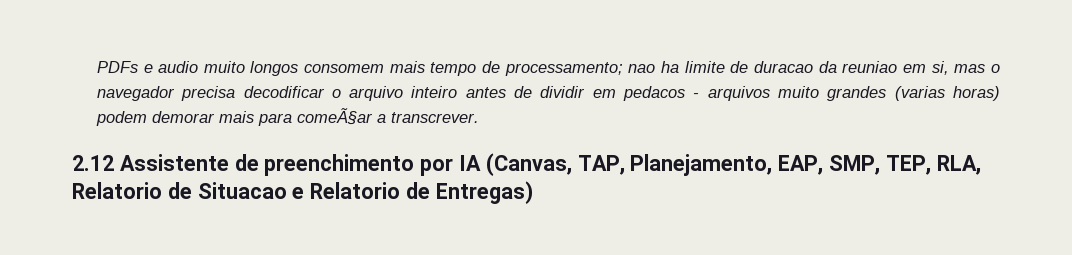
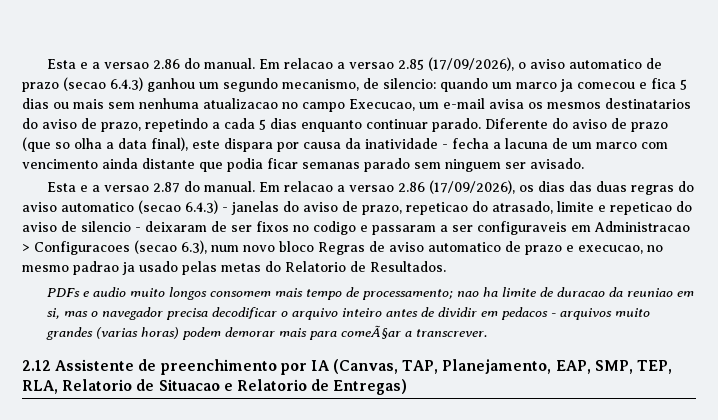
(96, 67) none -> [47,57,663,71] [22,77,687,92] [22,98,691,112] [22,118,668,132] [22,137,668,152] [22,158,584,172] [47,180,695,195] [22,200,692,215] [22,221,690,235] [22,240,663,255] [22,261,446,275] Esta e a versao 2.86 do manual. Em relacao a versao 2.85 (17/09/2026), o aviso automatico de prazo (secao 6.4.3) ganhou um segundo mecanismo, de silencio: quando um marco ja comecou e fica 5 dias ou mais sem nenhuma atualizacao no campo Execucao, um e-mail avisa os mesmos destinatarios do aviso de prazo, repetindo a cada 5 dias enquanto continuar parado. Diferente do aviso de prazo (que so olha a data final), este dispara por causa da inatividade - fecha a lacuna de um marco com vencimento ainda distante que podia ficar semanas parado sem ninguem ser avisado. // Esta e a versao 2.87 do manual. Em relacao a versao 2.86 (17/09/2026), os dias das duas regras do aviso automatico (secao 6.4.3) - janelas do aviso de prazo, repeticao do atrasado, limite e repeticao do aviso de silencio - deixaram de ser fixos no codigo e passaram a ser configuraveis em Administracao > Configuracoes (secao 6.3), num novo bloco Regras de aviso automatico de prazo e execucao, no mesmo padrao ja usado pelas metas do Relatorio de Resultados. //

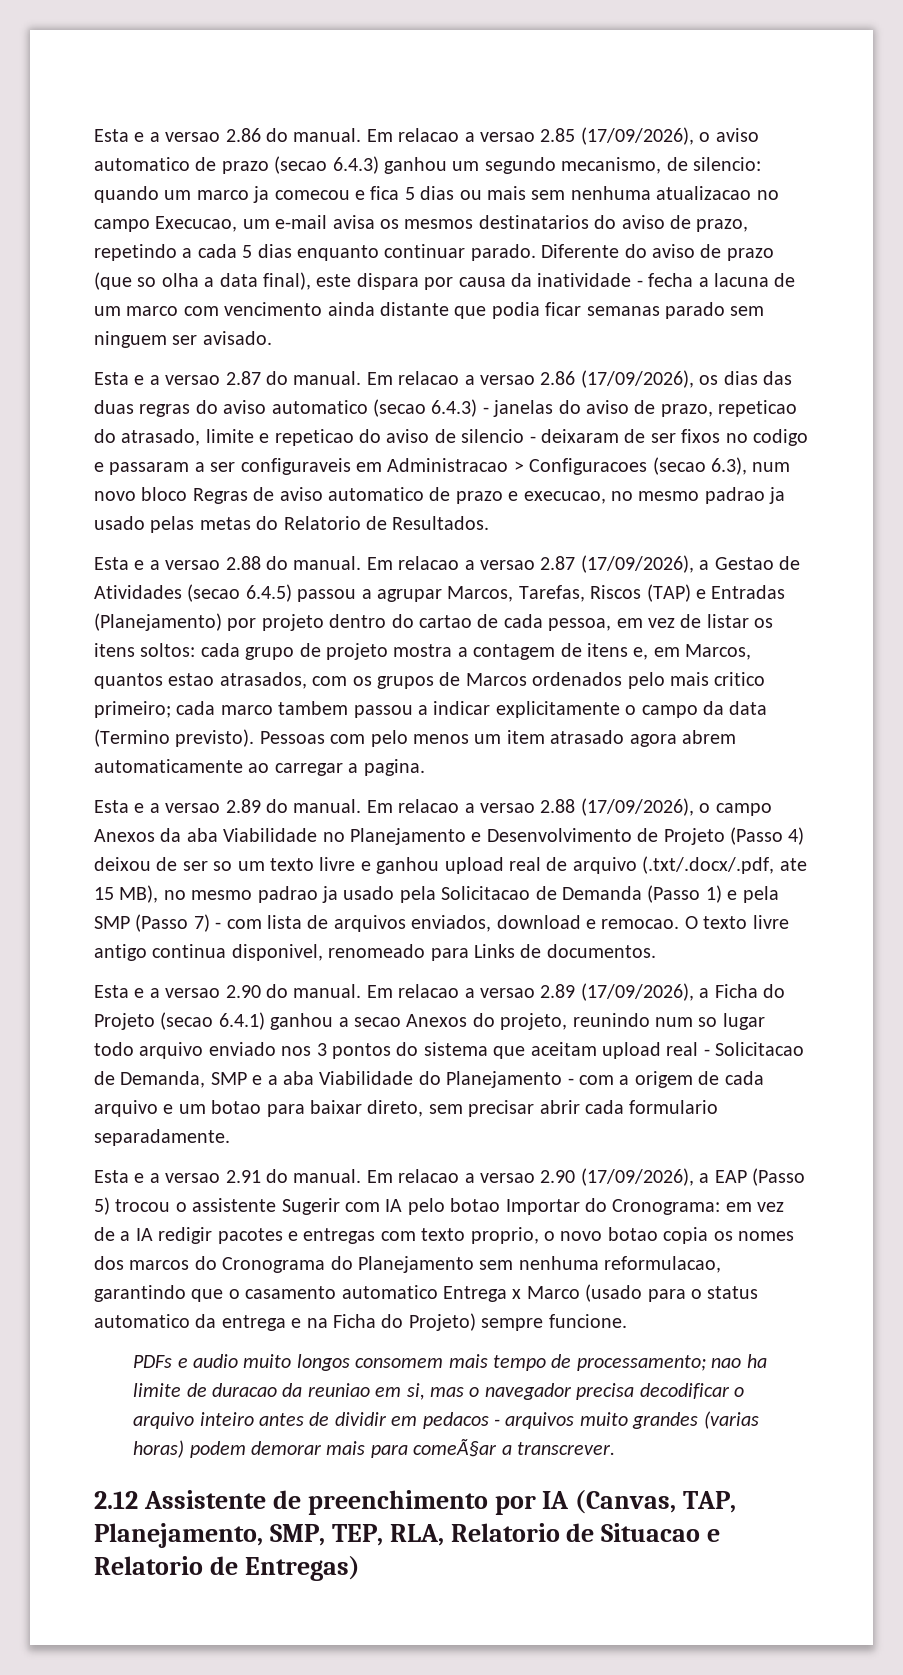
(446, 266) none -> [94,555,800,573] [94,584,786,602] [94,613,774,631] [94,643,752,660] [94,672,766,689] [94,701,768,718] [94,729,736,747] [94,759,425,776] [94,798,772,816] [94,827,805,845] [94,856,807,874] [94,885,779,903] [94,914,789,932] [94,944,656,961] [94,983,785,1001] [94,1012,765,1030] [94,1042,805,1059] [94,1071,764,1088] [94,1100,719,1117] [94,1129,230,1146] [94,1168,805,1186] [94,1197,785,1215] [94,1227,794,1244] [94,1256,722,1273] [94,1284,759,1302] [94,1313,627,1331] // Esta e a versao 2.88 do manual. Em relacao a versao 2.87 (17/09/2026), a Gestao de Atividades (secao 6.4.5) passou a agrupar Marcos, Tarefas, Riscos (TAP) e Entradas (Planejamento) por projeto dentro do cartao de cada pessoa, em vez de listar os itens soltos: cada grupo de projeto mostra a contagem de itens e, em Marcos, quantos estao atrasados, com os grupos de Marcos ordenados pelo mais critico primeiro; cada marco tambem passou a indicar explicitamente o campo da data (Termino previsto). Pessoas com pelo menos um item atrasado agora abrem automaticamente ao carregar a pagina. // Esta e a versao 2.89 do manual. Em relacao a versao 2.88 (17/09/2026), o campo Anexos da aba Viabilidade no Planejamento e Desenvolvimento de Projeto (Passo 4) deixou de ser so um texto livre e ganhou upload real de arquivo (.txt/.docx/.pdf, ate 15 MB), no mesmo padrao ja usado pela Solicitacao de Demanda (Passo 1) e pela SMP (Passo 7) - com lista de arquivos enviados, download e remocao. O texto livre antigo continua disponivel, renomeado para Links de documentos. // Esta e a versao 2.90 do manual. Em relacao a versao 2.89 (17/09/2026), a Ficha do Projeto (secao 6.4.1) ganhou a secao Anexos do projeto, reunindo num so lugar todo arquivo enviado nos 3 pontos do sistema que aceitam upload real - Solicitacao de Demanda, SMP e a aba Viabilidade do Planejamento - com a origem de cada arquivo e um botao para baixar direto, sem precisar abrir cada formulario separadamente. // Esta e a versao 2.91 do manual. Em relacao a versao 2.90 (17/09/2026), a EAP (Passo 5) trocou o assistente Sugerir com IA pelo botao Importar do Cronograma: em vez de a IA redigir pacotes e entregas com texto proprio, o novo botao copia os nomes dos marcos do Cronograma do Planejamento sem nenhuma reformulacao, garantindo que o casamento automatico Entrega x Marco (usado para o status automatico da entrega e na Ficha do Projeto) sempre funcione.
[555,360,591,374] EAP, -> (263, 1535) none

